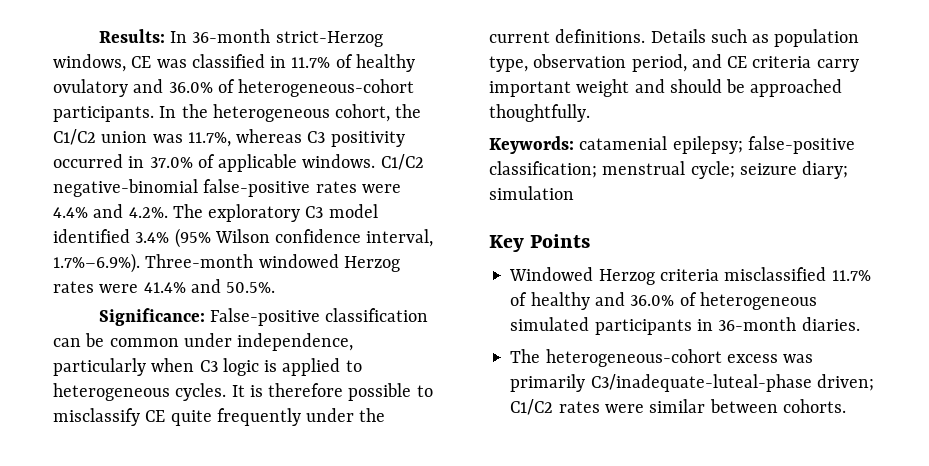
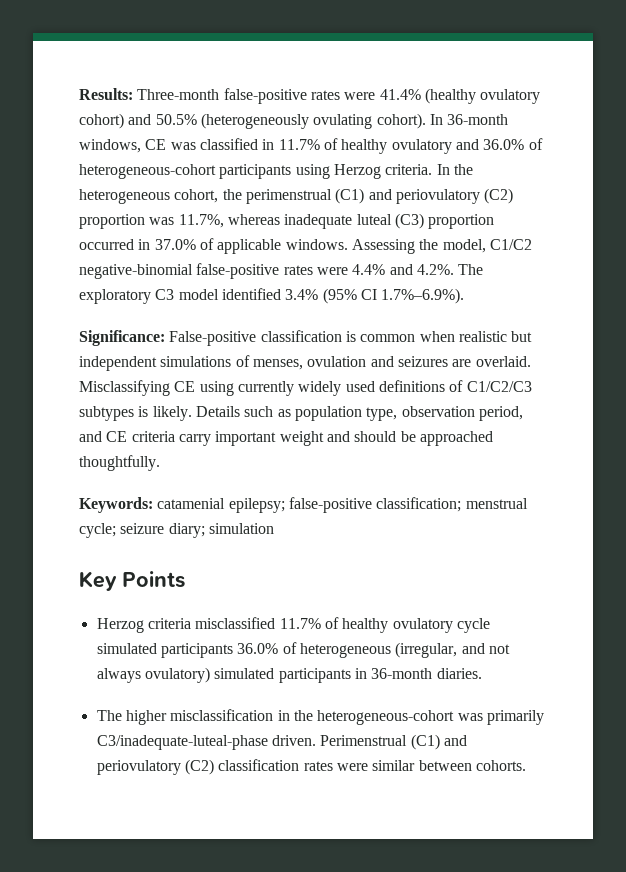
(165, 36) none -> [137,88,541,104] [79,113,426,129] Three-month false-positive rates were 41.4% (healthy ovulatory cohort) and 50.5% (heterogeneously ovulating cohort).
[275,31,383,47] strict-Herzog -> (509, 119) none
[53,106,154,122] participants. -> [219,164,433,179] participants using Herzog criteria.
[53,129,405,147] C1/C2 union was 11.7%, whereas C3 positivity -> [245,188,514,204] [79,213,495,229] perimenstrual (C1) and periovulatory (C2) proportion was 11.7%, whereas inadequate luteal (C3) proportion
(376, 161) none -> [351,239,486,254] Assessing the model,
[214,229,434,247] [53,253,400,273] [53,279,276,293] [98,308,429,326] [53,333,354,351] [53,358,362,376] [53,383,433,401] [53,408,386,426] [489,29,646,43] Wilson confidence interval, 1.7%–6.9%). Three-month windowed Herzog rates were 41.4% and 50.5%. // Significance: False-positive classification can be common under independence, particularly when C3 logic is applied to heterogeneous cycles. It is therefore possible to misclassify CE quite frequently under the current definitions. -> [360,288,465,304] [79,330,533,346] [79,355,531,371] [79,380,532,396] [79,406,192,421] CI 1.7%–6.9%). // Significance: False-positive classification is common when realistic but independent simulations of menses, ovulation and seizures are overlaid. Misclassifying CE using currently widely used definitions of C1/C2/C3 subtypes is likely.
[509,267,594,281] Windowed -> (185, 579) none
[594,292,817,310] and 36.0% of heterogeneous -> [392,618,490,633] [96,642,510,658] [96,667,210,683] ovulatory cycle simulated participants 36.0% of heterogeneous (irregular, and not always ovulatory)
[545,349,814,367] [510,374,874,392] [510,399,554,415] heterogeneous-cohort excess was primarily C3/inadequate-luteal-phase driven; C1/C2 -> [125,709,544,725] [96,734,467,750] [96,759,300,775] higher misclassification in the heterogeneous-cohort was primarily C3/inadequate-luteal-phase driven. Perimenstrual (C1) and periovulatory (C2) classification

